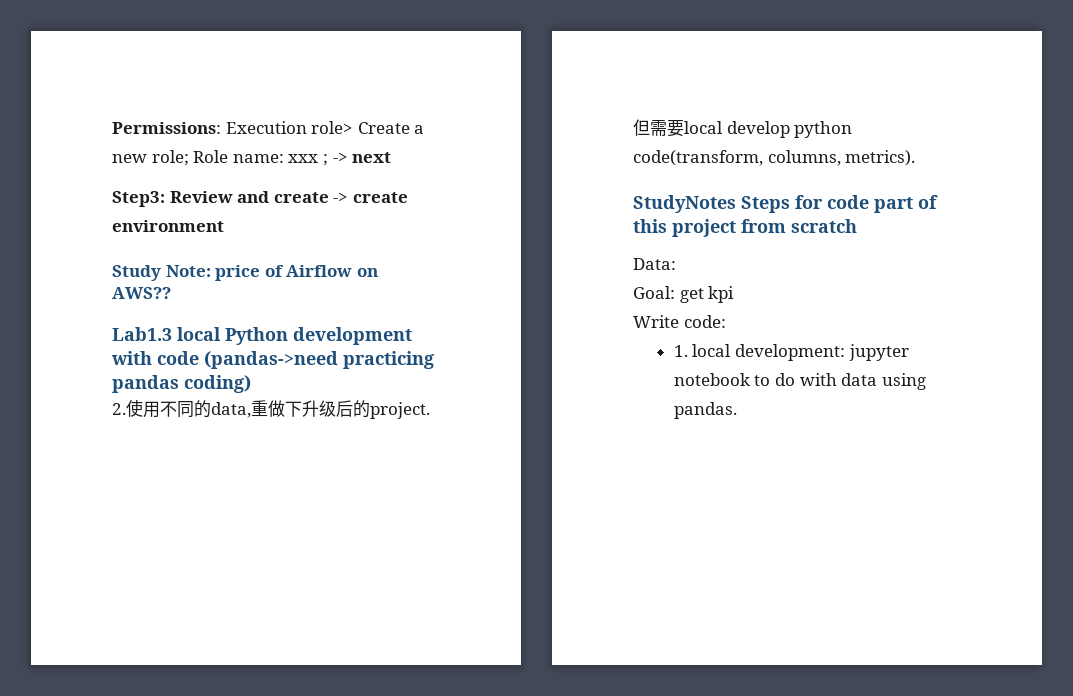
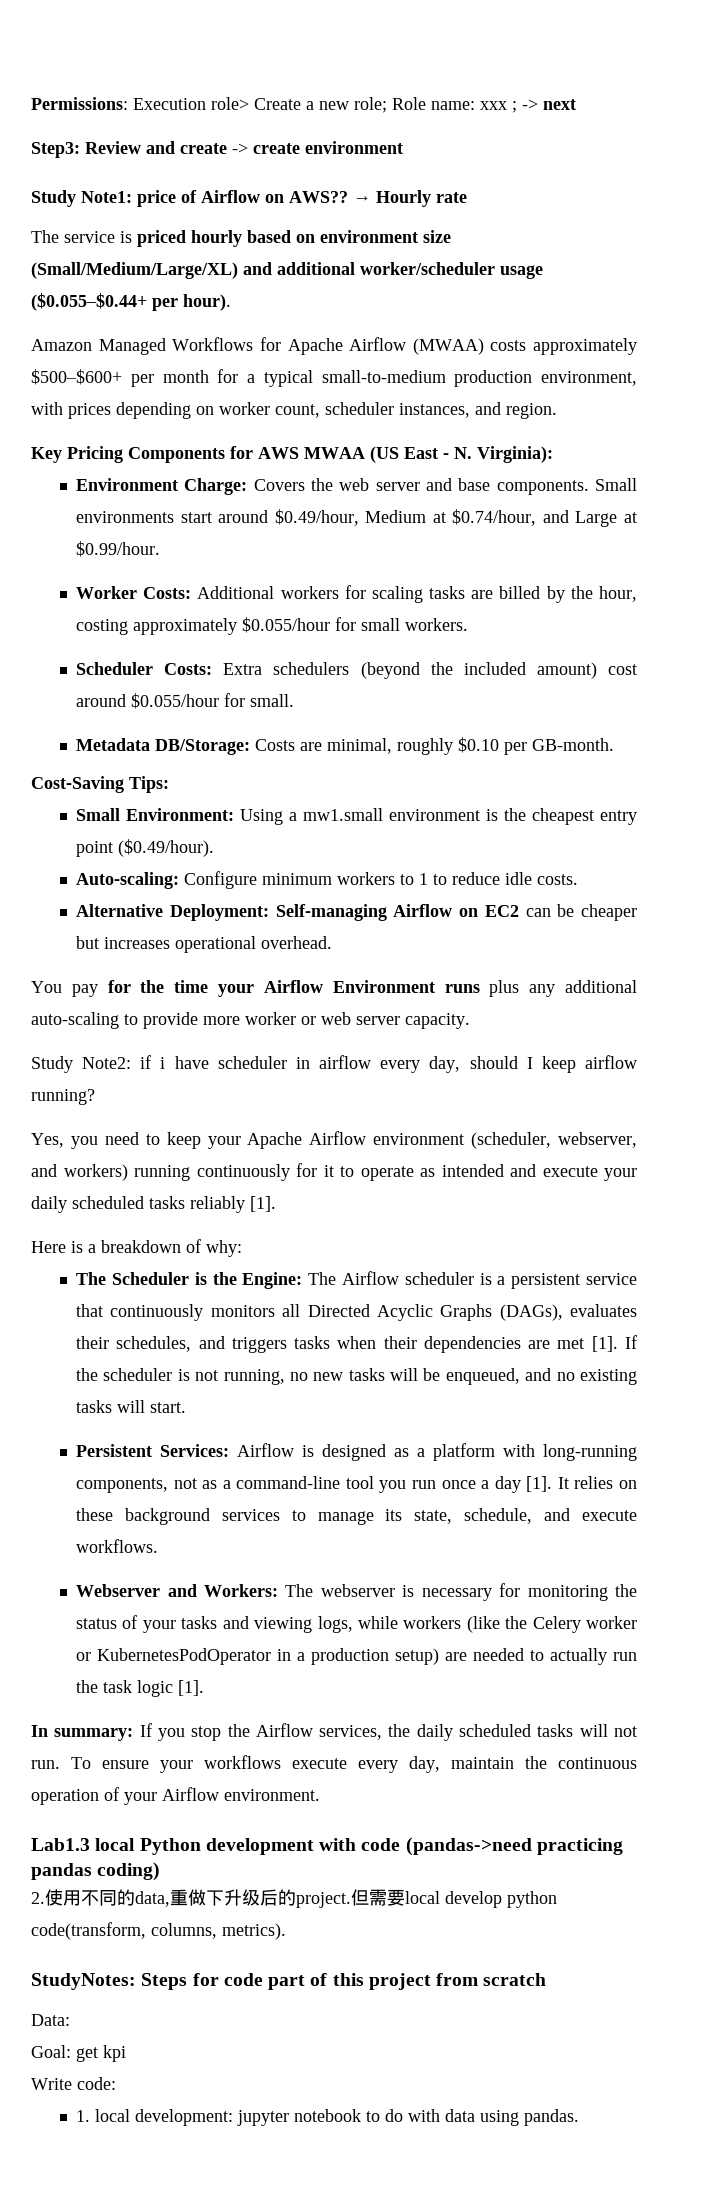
[165,265,211,277] Note: -> [81,191,132,203] Note1:
(171, 293) none -> [353,190,467,207] [31,230,451,247] [31,262,543,279] [31,293,231,311] [31,337,637,355] [31,369,637,387] [31,402,557,419] [31,446,553,463] [76,478,637,495] [76,509,638,527] [76,541,161,557] [76,585,637,603] [76,617,469,635] [76,662,638,679] [76,693,295,709] [76,737,615,755] [31,776,169,793] [76,808,638,825] [76,839,215,857] [76,871,579,889] [76,904,638,921] [76,936,333,953] [31,980,637,997] [31,1012,470,1029] [31,1055,637,1073] [31,1089,95,1105] [31,1131,637,1149] [31,1163,637,1181] [31,1196,276,1213] [31,1239,242,1257] [76,1271,638,1289] [76,1304,638,1321] [76,1335,637,1353] [76,1368,638,1385] [76,1400,187,1413] [76,1443,638,1461] [76,1476,637,1493] [76,1508,637,1525] [76,1539,159,1553] [76,1583,637,1601] [76,1615,637,1633] [76,1648,638,1665] [76,1680,205,1697] [31,1723,637,1741] [31,1755,637,1773] [31,1787,320,1805] → Hourly rate // The service is priced hourly based on environment size (Small/Medium/Large/XL) and additional worker/scheduler usage ($0.055–$0.44+ per hour). // Amazon Managed Workflows for Apache Airflow (MWAA) costs approximately $500–$600+ per month for a typical small-to-medium production environment, with prices depending on worker count, scheduler instances, and region. // Key Pricing Components for AWS MWAA (US East - N. Virginia): // Environment Charge: Covers the web server and base components. Small environments start around $0.49/hour, Medium at $0.74/hour, and Large at $0.99/hour. // Worker Costs: Additional workers for scaling tasks are billed by the hour, costing approximately $0.055/hour for small workers. // Scheduler Costs: Extra schedulers (beyond the included amount) cost around $0.055/hour for small. // Metadata DB/Storage: Costs are minimal, roughly $0.10 per GB-month. // Cost-Saving Tips: // Small Environment: Using a mw1.small environment is the cheapest entry point ($0.49/hour). // Auto-scaling: Configure minimum workers to 1 to reduce idle costs. // Alternative Deployment: Self-managing Airflow on EC2 can be cheaper but increases operational overhead. // You pay for the time your Airflow Environment runs plus any additional auto-scaling to provide more worker or web server capacity. // Study Note2: if i have scheduler in airflow every day, should I keep airflow running? // Yes, you need to keep your Apache Airflow environment (scheduler, webserver, and workers) running continuously for it to operate as intended and execute your daily scheduled tasks reliably [1]. // Here is a breakdown of why: // The Scheduler is the Engine: The Airflow scheduler is a persistent service that continuously monitors all Directed Acyclic Graphs (DAGs), evaluates their schedules, and triggers tasks when their dependencies are met [1]. If the scheduler is not running, no new tasks will be enqueued, and no existing tasks will start. // Persistent Services: Airflow is designed as a platform with long-running components, not as a command-line tool you run once a day [1]. It relies on these background services to manage its state, schedule, and execute workflows. // Webserver and Workers: The webserver is necessary for monitoring the status of your tasks and viewing logs, while workers (like the Celery worker or KubernetesPodOperator in a production setup) are needed to actually run the task logic [1]. // In summary: If you stop the Airflow services, the daily scheduled tasks will not run. To ensure your workflows execute every day, maintain the continuous operation of your Airflow environment.
[633,195,736,213] StudyNotes -> [31,1973,136,1990] StudyNotes:

